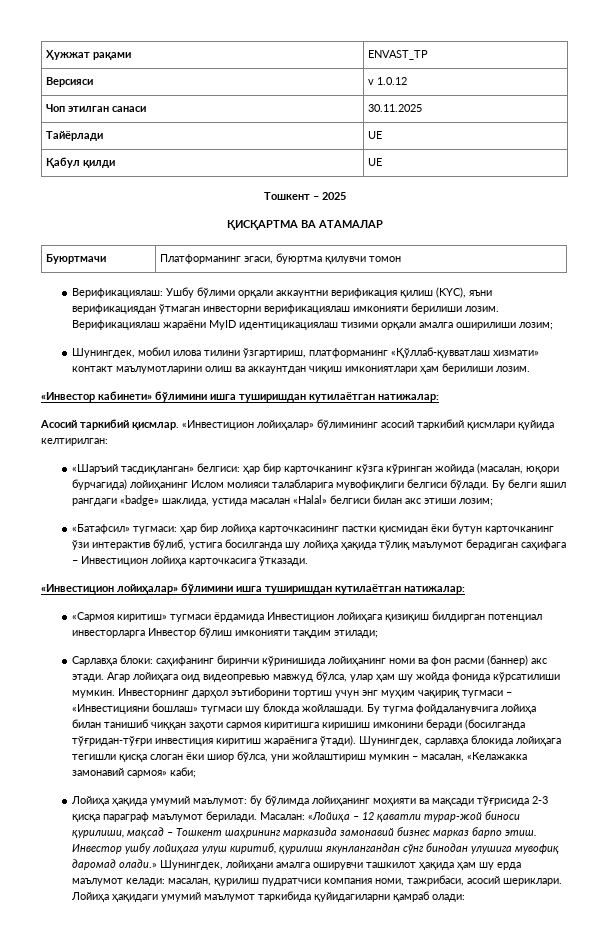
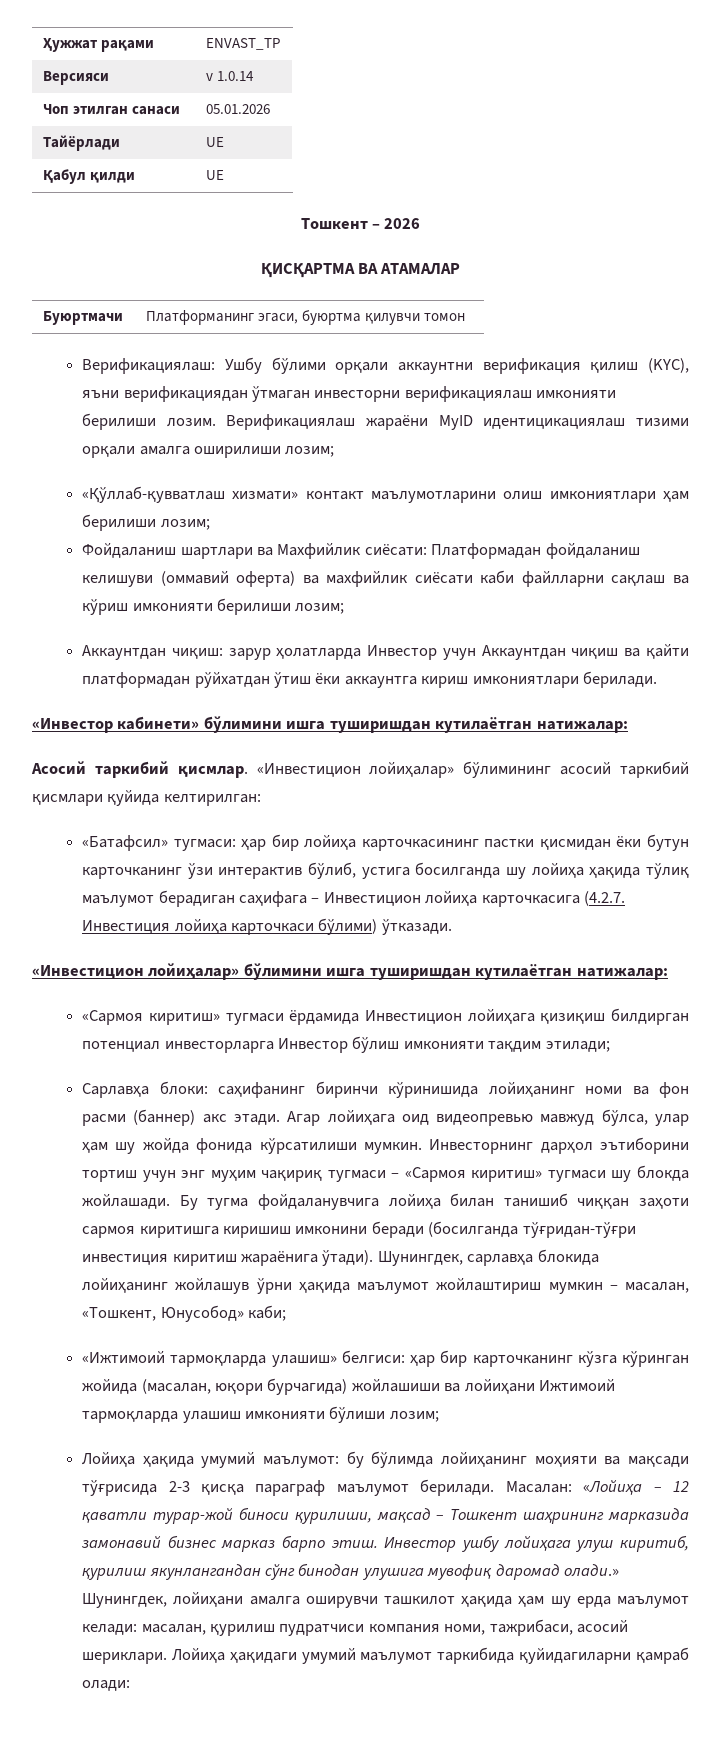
[376,77,407,85] 1.0.12 -> [217,71,255,81] 1.0.14
[367,104,422,112] 30.11.2025 -> [206,104,271,114] 05.01.2026
[321,192,346,200] 2025 -> [384,218,421,229] 2026
[72,347,389,358] Шунингдек, мобил илова тилини ўзгартириш, платформанинг -> (335, 451) none
[235,363,531,374] ва аккаунтдан чиқиш имкониятлари ҳам берилиши лозим. -> [549,491,689,503] [82,514,210,531] [82,543,640,559] [82,570,689,587] [82,598,345,615] [82,644,690,660] [82,671,658,688] имкониятлари ҳам берилиши лозим; // Фойдаланиш шартлари ва Махфийлик сиёсати: Платформадан фойдаланиш келишуви (оммавий оферта) ва махфийлик сиёсати каби файлларни сақлаш ва кўриш имконияти берилиши лозим; // Аккаунтдан чиқиш: зарур ҳолатларда Инвестор учун Аккаунтдан чиқиш ва қайти платформадан рўйхатдан ўтиш ёки аккаунтга кириш имкониятлари берилади.
[72,463,560,474] [72,479,567,490] [72,495,494,506] // «Шаръий тасдиқланган» белгиси: ҳар бир карточканинг кўзга кўринган жойида (масалан, юқори бурчагида) лойиҳанинг Ислом молияси талабларига мувофиқлиги белгиси бўлади. Бу белги яшил рангдаги «badge» шаклида, устида масалан «Halal» белгиси билан акс этиши лозим; -> (261, 800) none
(257, 562) none -> [584,891,626,906] [82,918,378,935] (4.2.7. Инвестиция лойиҳа карточкаси бўлими)
[72,703,199,714] «Инвестицияни бошлаш» -> [404,1167,543,1182] «Сармоя киритиш»
[516,736,562,746] [72,751,528,762] [72,767,197,778] лойиҳага тегишли қисқа слоган ёки шиор бўлса, уни жойлаштириш мумкин – масалан, «Келажакка замонавий сармоя» каби; -> [82,1278,690,1294] [82,1305,287,1322] [82,1350,690,1367] [82,1378,616,1395] [82,1406,439,1423] лойиҳанинг жойлашув ўрни ҳақида маълумот жойлаштириш мумкин – масалан, «Тошкент, Юнусобод» каби; // «Ижтимоий тармоқларда улашиш» белгиси: ҳар бир карточканинг кўзга кўринган жойида (масалан, юқори бурчагида) жойлашиши ва лойиҳани Ижтимоий тармоқларда улашиш имконияти бўлиши лозим;

